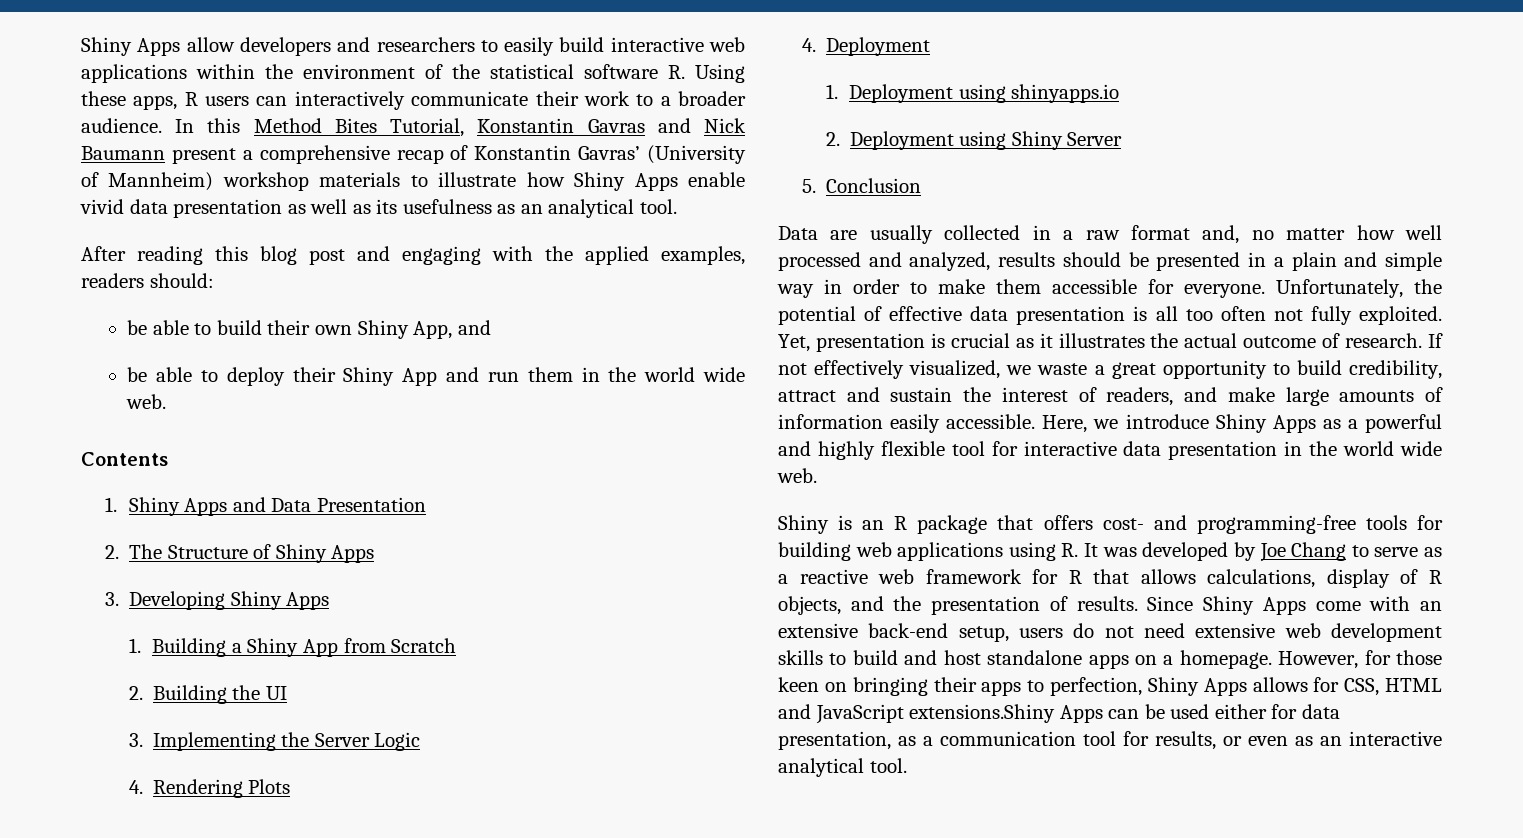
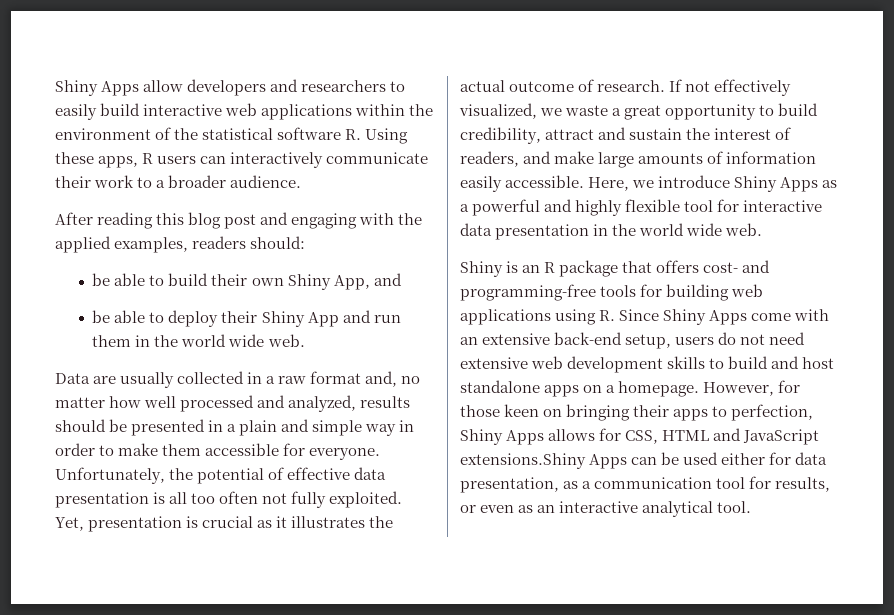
[175,118,746,137] [81,145,746,164] [81,172,746,191] [80,199,677,218] In this Method Bites Tutorial, Konstantin Gavras and Nick Baumann present a comprehensive recap of Konstantin Gavras’ (University of Mannheim) workshop materials to illustrate how Shiny Apps enable vivid data presentation as well as its usefulness as an analytical tool. -> (302, 181) none
[81,452,168,466] [104,497,426,516] [104,544,375,563] [104,591,330,610] [128,638,457,657] [128,685,287,704] [128,732,421,751] [128,779,291,798] [801,37,931,56] [825,84,1120,103] [825,131,1123,150] [801,178,922,193] // Contents // 1. Shiny Apps and Data Presentation // 2. The Structure of Shiny Apps // 3. Developing Shiny Apps // 1. Building a Shiny App from Scratch // 2. Building the UI // 3. Implementing the Server Logic // 4. Rendering Plots // 4. Deployment // 1. Deployment using shinyapps.io // 2. Deployment using Shiny Server // 5. Conclusion -> (305, 340) none
[1084,542,1443,562] [778,569,1442,588] [778,596,1138,615] It was developed by Joe Chang to serve as a reactive web framework for R that allows calculations, display of R objects, and the presentation of results. -> (616, 315) none

